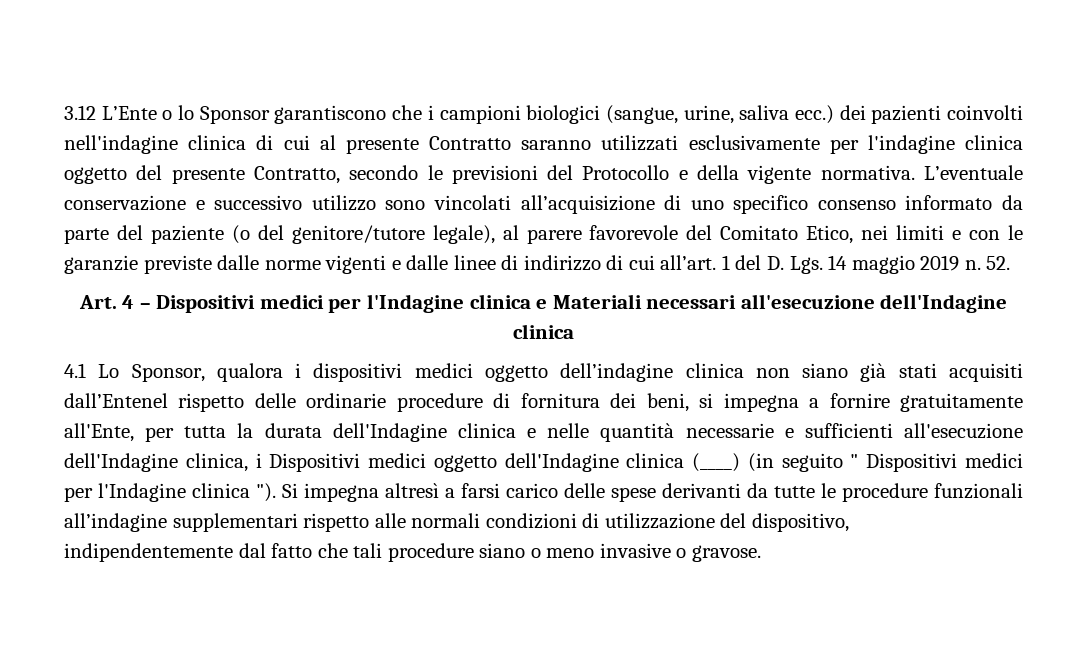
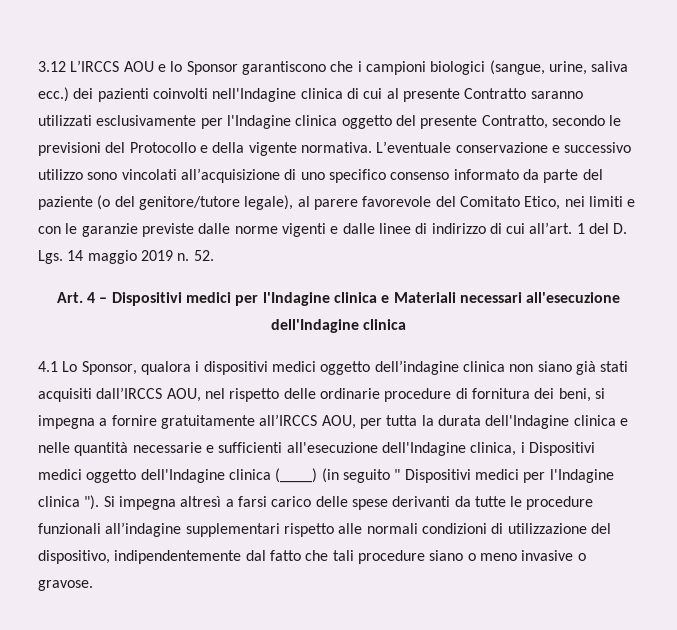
[101,106,173,120] L’Ente o -> [70,60,166,72] L’IRCCS AOU e
[64,135,178,154] nell'indagine -> [212,88,297,102] nell'Indagine
[867,135,955,154] l'indagine -> [226,115,291,129] l'Indagine
[64,393,168,408] dall’Entenel -> [96,387,225,402] dall’IRCCS AOU, nel
[64,423,134,442] all'Ente, -> [259,414,356,429] all’IRCCS AOU,

